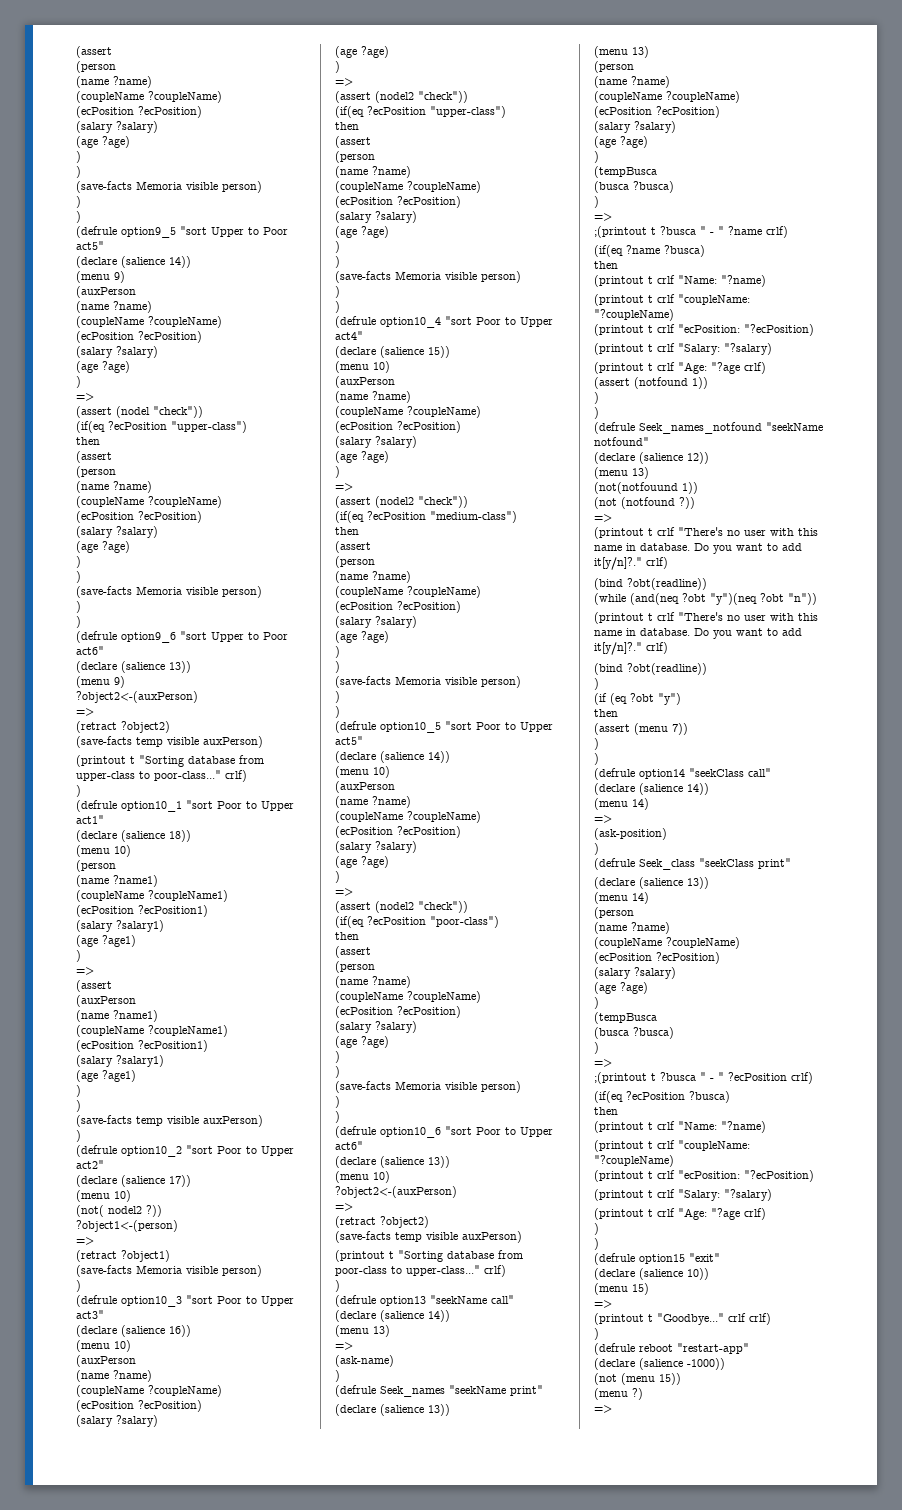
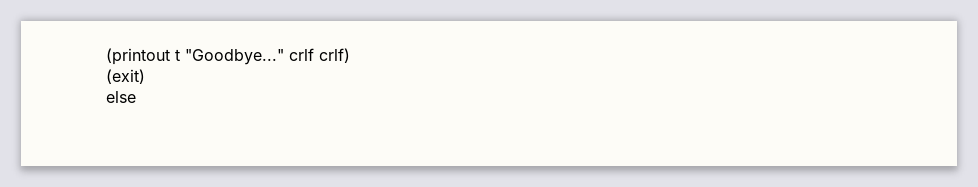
[76,46,112,58] [76,61,116,73] [76,76,152,88] [76,91,222,103] [76,106,202,118] [76,121,158,133] [76,136,130,148] [76,151,81,163] [76,166,81,178] [76,181,262,193] [76,196,81,208] [76,211,81,223] [76,226,288,238] [76,241,104,250] [76,256,191,268] [76,271,125,283] [76,286,136,298] [76,301,152,313] [76,316,222,328] [76,331,202,343] [76,346,158,358] [76,361,130,373] [76,376,81,388] [76,393,94,401] [76,406,203,418] [76,421,247,433] [76,437,100,445] [76,451,112,463] [76,466,116,478] [76,481,152,493] [76,496,222,508] [76,511,202,523] [76,526,158,538] [76,541,130,553] [76,556,81,568] [76,571,81,583] [76,586,262,598] [76,601,81,613] [76,616,81,628] [76,631,288,643] [76,646,104,655] [76,661,191,673] [76,676,125,688] [76,691,198,703] [76,708,94,716] [76,721,170,733] [76,736,263,748] [76,755,264,767] [76,770,247,782] [76,785,81,797] [76,800,294,812] [76,815,104,824] [76,830,191,842] [76,845,131,857] [76,860,116,872] [76,875,158,887] [76,890,228,902] [76,905,208,917] [76,920,164,932] [76,935,136,947] [76,950,81,962] [76,967,94,975] [76,980,112,992] [76,995,136,1007] [76,1010,158,1022] [76,1025,228,1037] [76,1040,208,1052] [76,1055,164,1067] [76,1070,136,1082] [76,1085,81,1097] [76,1100,81,1112] [76,1115,263,1127] [76,1130,81,1142] [76,1145,294,1157] [76,1160,104,1169] [76,1175,191,1187] [76,1190,131,1202] [76,1205,162,1217] [76,1220,178,1232] [76,1237,94,1245] [76,1250,170,1262] [76,1265,262,1277] [76,1280,81,1292] [76,1295,294,1307] [76,1310,104,1319] [76,1325,191,1337] [76,1340,131,1352] [76,1355,136,1367] [76,1370,152,1382] [76,1385,222,1397] [76,1400,202,1412] [76,1415,158,1427] [335,46,389,58] [335,61,340,73] [335,78,353,86] [335,91,468,103] [335,106,506,118] [335,122,359,130] [335,136,371,148] [335,151,375,163] [335,166,411,178] [335,181,481,193] [335,196,461,208] [335,211,417,223] [335,226,389,238] [335,241,340,253] [335,256,340,268] [335,271,521,283] [335,286,340,298] [335,301,340,313] [335,316,553,328] [335,331,363,340] [335,346,450,358] [335,361,390,373] [335,376,395,388] [335,391,411,403] [335,406,481,418] [335,421,461,433] [335,436,417,448] [335,451,389,463] [335,466,340,478] [335,483,353,491] [335,496,468,508] [335,511,517,523] [335,527,359,535] [335,541,371,553] [335,556,375,568] [335,571,411,583] [335,586,481,598] [335,601,461,613] [335,616,417,628] [335,631,389,643] [335,646,340,658] [335,661,340,673] [335,676,521,688] [335,691,340,703] [335,706,340,718] [335,721,553,733] [335,736,363,745] [335,751,450,763] [335,766,390,778] [335,781,395,793] [335,796,411,808] [335,811,481,823] [335,826,461,838] [335,841,417,853] [335,856,389,868] [335,871,340,883] [335,888,353,896] [335,901,468,913] [335,916,499,928] [335,932,359,940] [335,946,371,958] [335,961,375,973] [335,976,411,988] [335,991,481,1003] [335,1006,461,1018] [335,1021,417,1033] [335,1036,389,1048] [335,1051,340,1063] [335,1066,340,1078] [335,1081,521,1093] [335,1096,340,1108] [335,1111,340,1123] [335,1126,553,1138] [335,1141,363,1150] [335,1156,450,1168] [335,1171,390,1183] [335,1186,457,1198] [335,1203,353,1211] [335,1216,429,1228] [335,1231,522,1243] [335,1250,523,1262] [335,1265,506,1277] [335,1280,340,1292] [335,1295,514,1307] [335,1310,450,1322] [335,1325,390,1337] [335,1342,353,1350] [335,1355,394,1367] [335,1370,340,1382] [335,1385,543,1397] [335,1404,450,1416] [594,46,649,58] [594,61,634,73] [594,76,670,88] [594,91,740,103] [594,106,720,118] [594,121,676,133] [594,136,648,148] [594,151,599,163] [594,166,657,178] [594,181,674,193] [594,196,599,208] [594,213,612,221] [594,226,788,238] [594,245,705,257] [594,261,618,269] [594,275,766,287] [594,294,750,306] [594,309,674,321] [594,324,814,336] [594,343,772,355] [594,362,766,374] [594,377,708,389] [594,392,599,404] [594,407,599,419] [594,422,823,434] [594,437,649,446] [594,452,709,464] [594,467,649,479] [594,482,698,494] [594,497,695,509] [594,514,612,522] [594,527,818,539] [594,543,802,554] [594,557,668,570] [594,578,707,590] [594,593,817,605] [594,612,818,624] [594,628,802,639] [594,642,668,655] [594,663,707,675] [594,678,599,690] [594,693,681,705] [594,709,618,717] [594,723,688,735] [594,738,599,750] [594,753,599,765] [594,768,771,780] [594,783,709,795] [594,798,649,810] [594,815,612,823] [594,828,667,840] [594,843,599,855] [594,858,791,870] [594,877,709,889] [594,892,649,904] [594,907,634,919] [594,922,670,934] [594,937,740,949] [594,952,720,964] [594,967,676,979] [594,982,648,994] [594,997,599,1009] [594,1012,657,1024] [594,1027,674,1039] [594,1042,599,1054] [594,1059,612,1067] [594,1072,813,1084] [594,1091,730,1103] [594,1107,618,1115] [594,1121,766,1133] [594,1140,750,1152] [594,1155,674,1167] [594,1170,814,1182] [594,1189,772,1201] [594,1208,766,1220] [594,1223,599,1235] [594,1238,599,1250] [594,1253,720,1265] [594,1268,709,1280] [594,1283,649,1295] [594,1300,612,1308] (assert // (person // (name ?name) // (coupleName ?coupleName) // (ecPosition ?ecPosition) // (salary ?salary) // (age ?age) // ) // ) // (save-facts Memoria visible person) // ) // ) // (defrule option9_5 "sort Upper to Poor act5" // (declare (salience 14)) // (menu 9) // (auxPerson // (name ?name) // (coupleName ?coupleName) // (ecPosition ?ecPosition) // (salary ?salary) // (age ?age) // ) // => // (assert (nodel "check")) // (if(eq ?ecPosition "upper-class") // then // (assert // (person // (name ?name) // (coupleName ?coupleName) // (ecPosition ?ecPosition) // (salary ?salary) // (age ?age) // ) // ) // (save-facts Memoria visible person) // ) // ) // (defrule option9_6 "sort Upper to Poor act6" // (declare (salience 13)) // (menu 9) // ?object2<-(auxPerson) // => // (retract ?object2) // (save-facts temp visible auxPerson) // (printout t "Sorting database from upper-class to poor-class..." crlf) // ) // (defrule option10_1 "sort Poor to Upper act1" // (declare (salience 18)) // (menu 10) // (person // (name ?name1) // (coupleName ?coupleName1) // (ecPosition ?ecPosition1) // (salary ?salary1) // (age ?age1) // ) // => // (assert // (auxPerson // (name ?name1) // (coupleName ?coupleName1) // (ecPosition ?ecPosition1) // (salary ?salary1) // (age ?age1) // ) // ) // (save-facts temp visible auxPerson) // ) // (defrule option10_2 "sort Poor to Upper act2" // (declare (salience 17)) // (menu 10) // (not( nodel2 ?)) // ?object1<-(person) // => // (retract ?object1) // (save-facts Memoria visible person) // ) // (defrule option10_3 "sort Poor to Upper act3" // (declare (salience 16)) // (menu 10) // (auxPerson // (name ?name) // (coupleName ?coupleName) // (ecPosition ?ecPosition) // (salary ?salary) // (age ?age) // ) // => // (assert (nodel2 "check")) // (if(eq ?ecPosition "upper-class") // then // (assert // (person // (name ?name) // (coupleName ?coupleName) // (ecPosition ?ecPosition) // (salary ?salary) // (age ?age) // ) // ) // (save-facts Memoria visible person) // ) // ) // (defrule option10_4 "sort Poor to Upper act4" // (declare (salience 15)) // (menu 10) // (auxPerson // (name ?name) // (coupleName ?coupleName) // (ecPosition ?ecPosition) // (salary ?salary) // (age ?age) // ) // => // (assert (nodel2 "check")) // (if(eq ?ecPosition "medium-class") // then // (assert // (person // (name ?name) // (coupleName ?coupleName) // (ecPosition ?ecPosition) // (salary ?salary) // (age ?age) // ) // ) // (save-facts Memoria visible person) // ) // ) // (defrule option10_5 "sort Poor to Upper act5" // (declare (salience 14)) // (menu 10) // (auxPerson // (name ?name) // (coupleName ?coupleName) // (ecPosition ?ecPosition) // (salary ?salary) // (age ?age) // ) // => // (assert (nodel2 "check")) // (if(eq ?ecPosition "poor-class") // then // (assert // (person // (name ?name) // (coupleName ?coupleName) // (ecPosition ?ecPosition) // (salary ?salary) // (age ?age) // ) // ) // (save-facts Memoria visible person) // ) // ) // (defrule option10_6 "sort Poor to Upper act6" // (declare (salience 13)) // (menu 10) // ?object2<-(auxPerson) // => // (retract ?object2) // (save-facts temp visible auxPerson) // (printout t "Sorting database from poor-class to upper-class..." crlf) // ) // (defrule option13 "seekName call" // (declare (salience 14)) // (menu 13) // => // (ask-name) // ) // (defrule Seek_names "seekName print" // (declare (salience 13)) // (menu 13) // (person // (name ?name) // (coupleName ?coupleName) // (ecPosition ?ecPosition) // (salary ?salary) // (age ?age) // ) // (tempBusca // (busca ?busca) // ) // => // ;(printout t ?busca " - " ?name crlf) // (if(eq ?name ?busca) // then // (printout t crlf "Name: "?name) // (printout t crlf "coupleName: "?coupleName) // (printout t crlf "ecPosition: "?ecPosition) // (printout t crlf "Salary: "?salary) // (printout t crlf "Age: "?age crlf) // (assert (notfound 1)) // ) // ) // (defrule Seek_names_notfound "seekName notfound" // (declare (salience 12)) // (menu 13) // (not(notfouund 1)) // (not (notfound ?)) // => // (printout t crlf "There's no user with this name in database. Do you want to add it[y/n]?." crlf) // (bind ?obt(readline)) // (while (and(neq ?obt "y")(neq ?obt "n")) // (printout t crlf "There's no user with this name in database. Do you want to add it[y/n]?." crlf) // (bind ?obt(readline)) // ) // (if (eq ?obt "y") // then // (assert (menu 7)) // ) // ) // (defrule option14 "seekClass call" // (declare (salience 14)) // (menu 14) // => // (ask-position) // ) // (defrule Seek_class "seekClass print" // (declare (salience 13)) // (menu 14) // (person // (name ?name) // (coupleName ?coupleName) // (ecPosition ?ecPosition) // (salary ?salary) // (age ?age) // ) // (tempBusca // (busca ?busca) // ) // => // ;(printout t ?busca " - " ?ecPosition crlf) // (if(eq ?ecPosition ?busca) // then // (printout t crlf "Name: "?name) // (printout t crlf "coupleName: "?coupleName) // (printout t crlf "ecPosition: "?ecPosition) // (printout t crlf "Salary: "?salary) // (printout t crlf "Age: "?age crlf) // ) // ) // (defrule option15 "exit" // (declare (salience 10)) // (menu 15) // => // -> (106, 56) none
[594,1328,599,1340] [594,1343,749,1355] [594,1358,725,1370] [594,1373,681,1385] [594,1388,643,1400] [594,1405,612,1413] ) // (defrule reboot "restart-app" // (declare (salience -1000)) // (not (menu 15)) // (menu ?) // => -> [106,69,145,84] [106,91,136,103] (exit) // else

